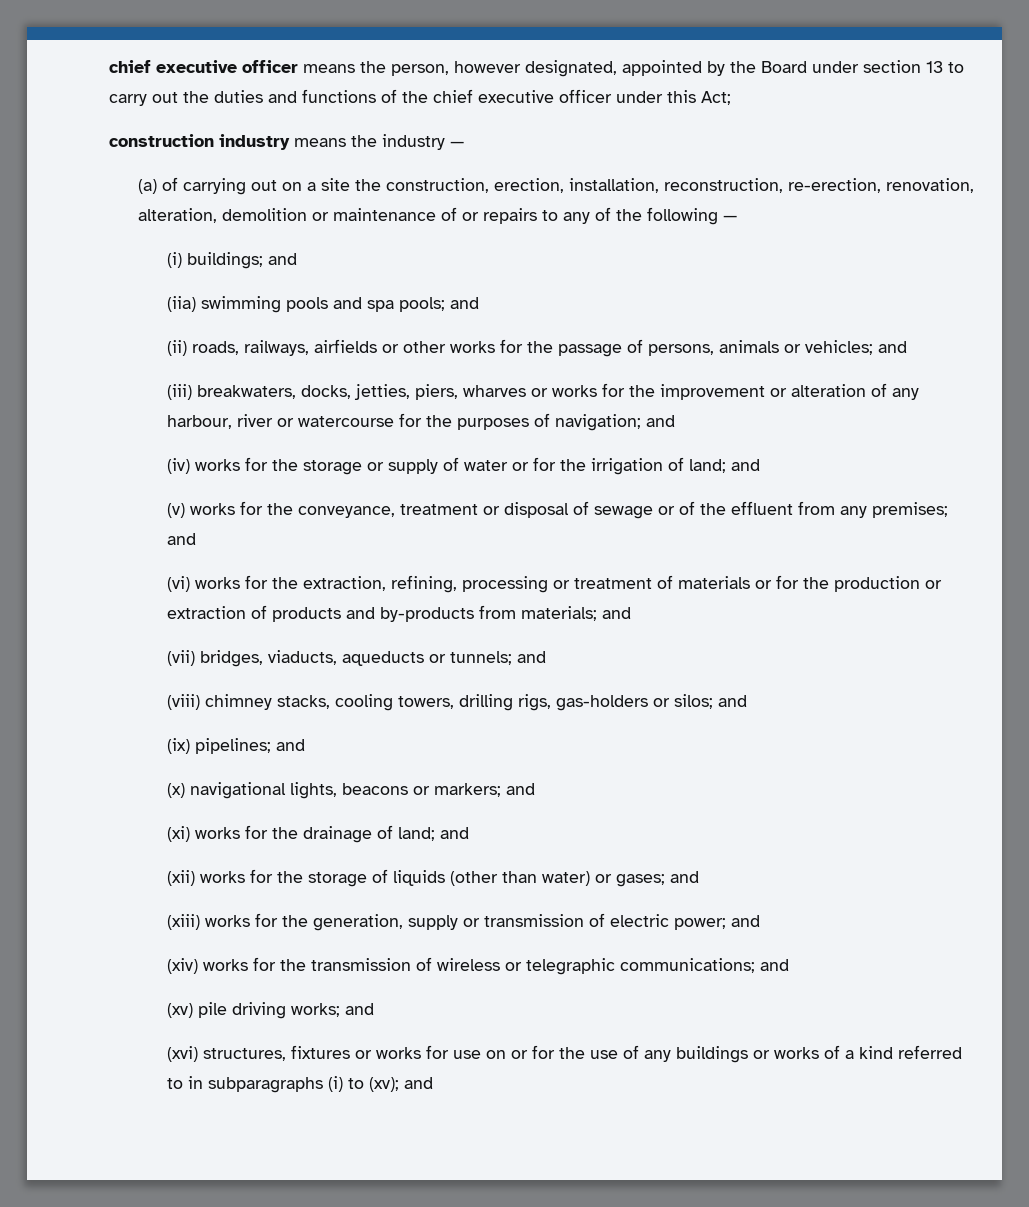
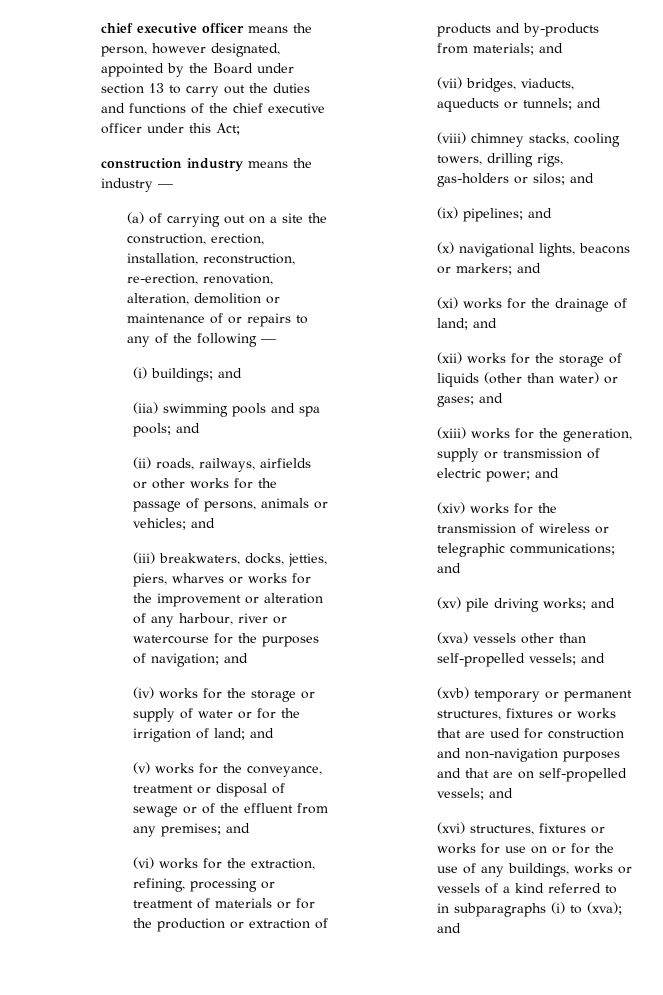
(374, 1009) none -> [437,632,586,644] [437,653,605,667] [437,687,632,702] [437,708,616,720] [437,728,624,739] [437,748,620,762] [437,768,627,782] [437,788,513,800] // (xva) vessels other than self-propelled vessels; and // (xvb) temporary or permanent structures, fixtures or works that are used for construction and non-navigation purposes and that are on self-propelled vessels; and
[675,1046,819,1063] buildings or works -> [508,863,632,877] [437,883,480,893] buildings, works or vessels
[368,1077,399,1092] (xv); -> [587,902,622,915] (xva);

